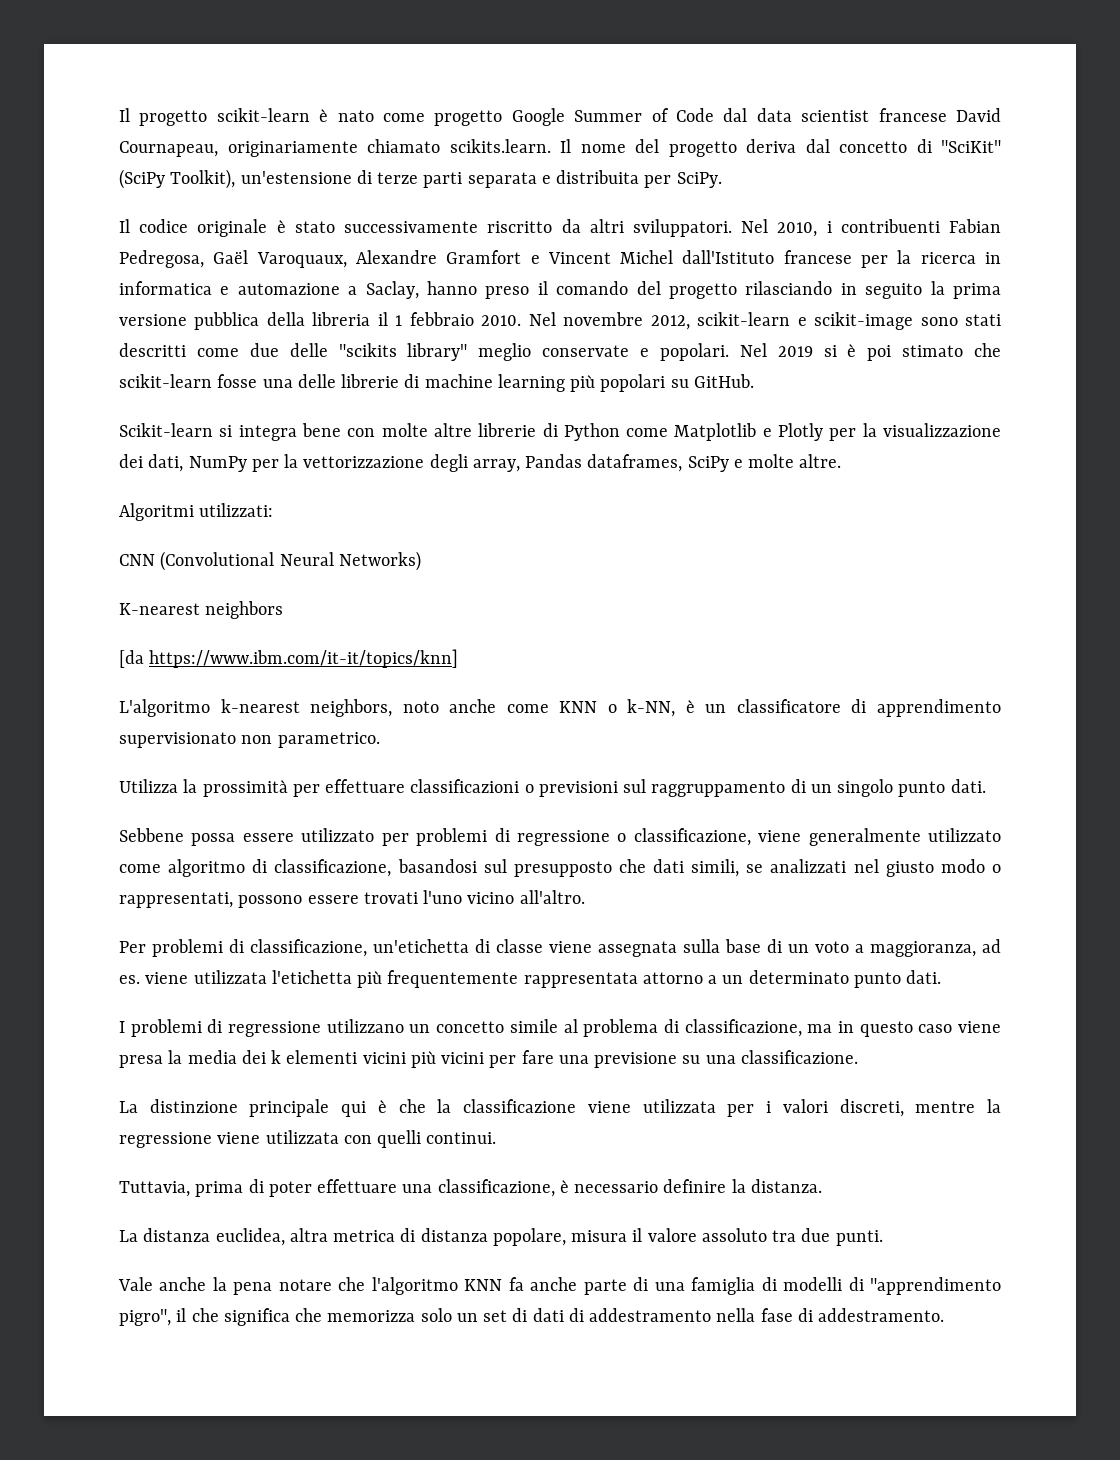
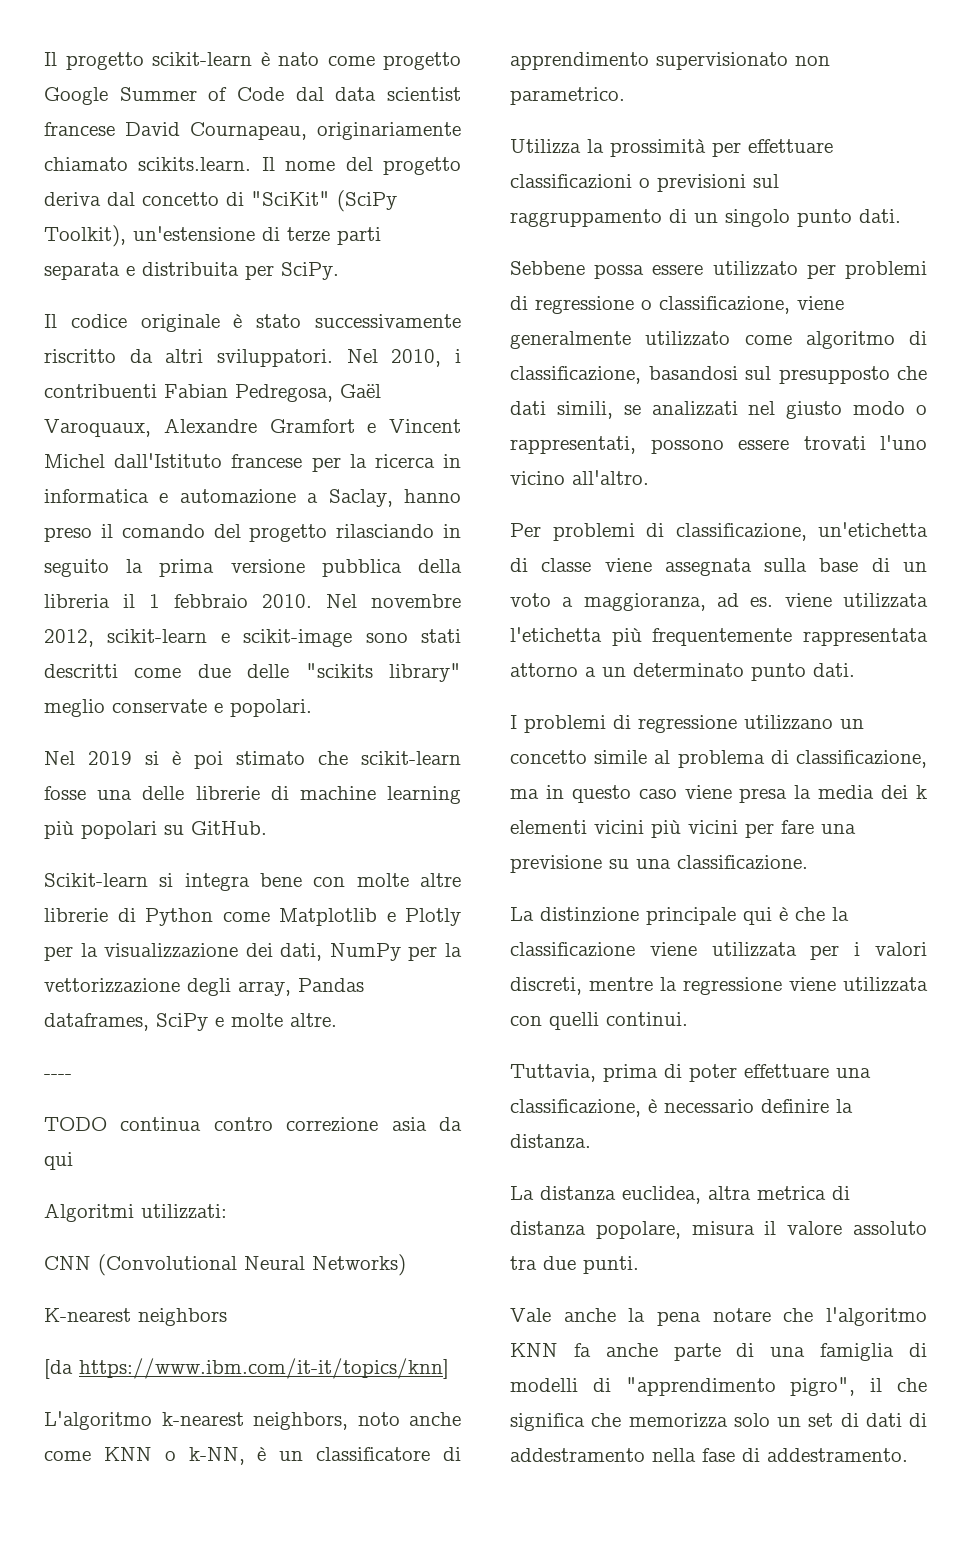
(729, 352) none -> (312, 708) //
(842, 461) none -> [44,1074,72,1079] [44,1117,462,1132] [44,1152,73,1170] // ---- // TODO continua contro correzione asia da qui

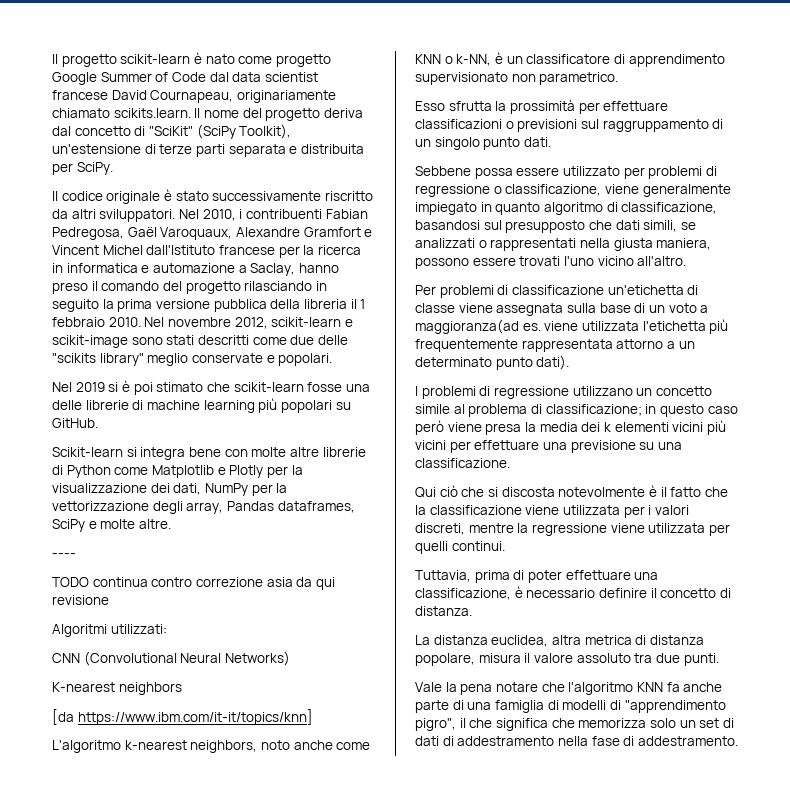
(73, 1161) none -> [52,595,109,605] revisione
[510,139,581,154] Utilizza -> [415,101,492,111] Esso sfrutta
[645,331,792,346] utilizzato come -> [415,202,541,215] impiegato in quanto
[748,401,927,419] [510,436,636,454] nel giusto modo o rappresentati, -> [478,238,712,251] o rappresentati nella giusta maniera,
[675,523,807,541] classificazione, -> [511,285,604,295] classificazione
[583,593,739,611] maggioranza, ad -> [415,319,519,334] maggioranza(ad
[813,663,855,677] dati. -> [536,355,570,370] dati).
[796,750,927,768] [510,789,539,799] classificazione, ma -> [545,404,642,416] classificazione;
(677, 794) none -> [415,420,444,435] però
[781,820,814,834] fare -> [474,440,540,450] effettuare
[510,907,788,925] La distinzione principale qui è -> [415,485,702,498] Qui ciò che si discosta notevolmente è il fatto
[510,1016,542,1026] con -> [708,524,730,536] per
[836,1099,853,1113] la -> [650,588,731,598] il concetto di
[563,1308,616,1322] anche -> (442, 687) none

